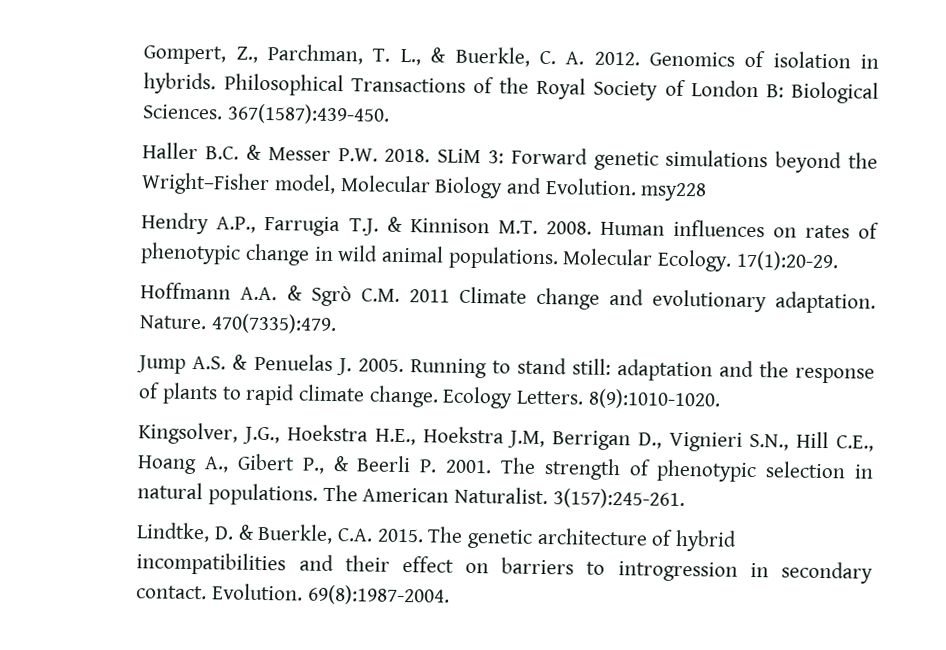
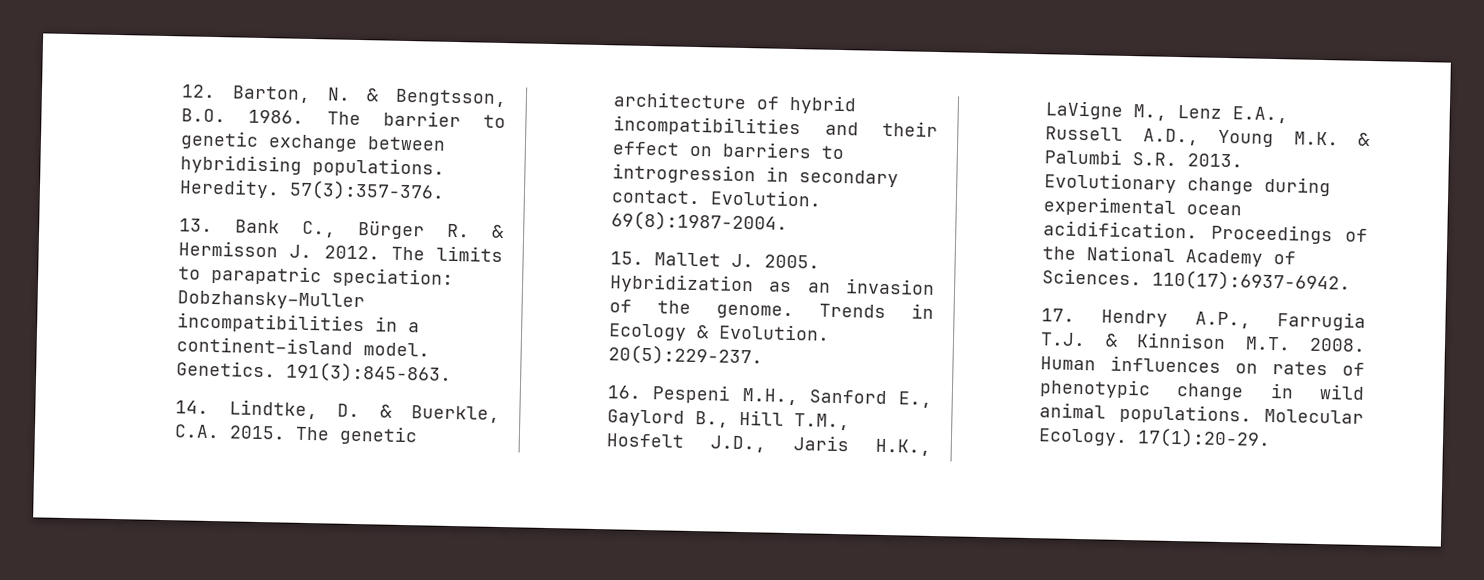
[143,44,879,69] [143,72,879,104] [142,103,391,125] [142,142,878,174] [141,172,708,202] [141,212,879,239] [140,242,839,272] [140,282,876,314] [139,313,338,335] [136,353,875,384] [138,382,721,410] [138,422,874,452] [137,453,874,483] [137,482,685,510] Gompert, Z., Parchman, T. L., & Buerkle, C. A. 2012. Genomics of isolation in hybrids. Philosophical Transactions of the Royal Society of London B: Biological Sciences. 367(1587):439-450. // Haller B.C. & Messer P.W. 2018. SLiM 3: Forward genetic simulations beyond the Wright–Fisher model, Molecular Biology and Evolution. msy228 // Hendry A.P., Farrugia T.J. & Kinnison M.T. 2008. Human influences on rates of phenotypic change in wild animal populations. Molecular Ecology. 17(1):20-29. // Hoffmann A.A. & Sgrò C.M. 2011 Climate change and evolutionary adaptation. Nature. 470(7335):479. // Jump A.S. & Penuelas J. 2005. Running to stand still: adaptation and the response of plants to rapid climate change. Ecology Letters. 8(9):1010-1020. // Kingsolver, J.G., Hoekstra H.E., Hoekstra J.M, Berrigan D., Vignieri S.N., Hill C.E., Hoang A., Gibert P., & Beerli P. 2001. The strength of phenotypic selection in natural populations. The American Naturalist. 3(157):245-261. // -> [181,84,507,108] [181,108,506,129] [180,130,447,152] [180,154,446,178] [179,178,446,202] [179,218,505,240] [178,240,503,263] [178,264,455,289] [177,290,366,311] [177,312,421,335] [176,336,431,357] [176,360,453,384] [175,400,210,414] 12. Barton, N. & Bengtsson, B.O. 1986. The barrier to genetic exchange between hybridising populations. Heredity. 57(3):357-376. // 13. Bank C., Bürger R. & Hermisson J. 2012. The limits to parapatric speciation: Dobzhansky–Muller incompatibilities in a continent–island model. Genetics. 191(3):845-863. // 14.
(450, 595) none -> [610,251,821,269] [609,273,935,295] [609,299,934,320] [608,323,831,341] [608,344,764,367] [607,384,932,408] [607,409,851,431] [606,433,931,456] [1045,100,1289,124] [1045,126,1371,148] [1044,148,1244,168] [1044,172,1332,197] [1043,196,1243,218] [1043,220,1368,245] [1042,245,1297,267] [1042,268,1352,293] [1041,308,1366,331] [1040,332,1366,352] [1040,355,1365,376] [1039,378,1365,401] [1039,402,1364,425] [1038,427,1272,450] // 15. Mallet J. 2005. Hybridization as an invasion of the genome. Trends in Ecology & Evolution. 20(5):229-237. // 16. Pespeni M.H., Sanford E., Gaylord B., Hill T.M., Hosfelt J.D., Jaris H.K., LaVigne M., Lenz E.A., Russell A.D., Young M.K. & Palumbi S.R. 2013. Evolutionary change during experimental ocean acidification. Proceedings of the National Academy of Sciences. 110(17):6937-6942. // 17. Hendry A.P., Farrugia T.J. & Kinnison M.T. 2008. Human influences on rates of phenotypic change in wild animal populations. Molecular Ecology. 17(1):20-29.

